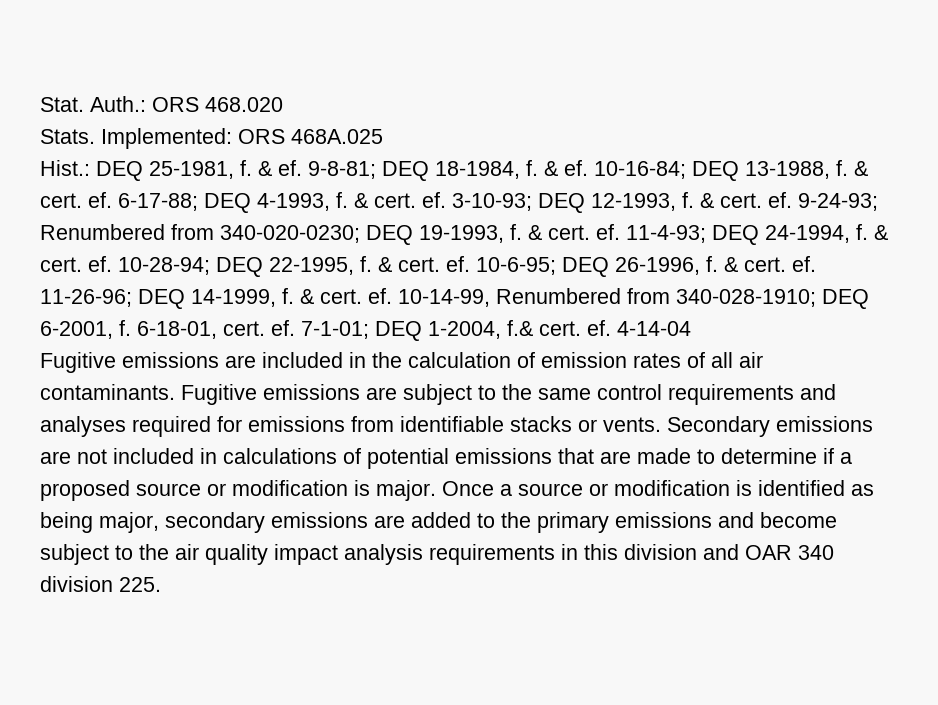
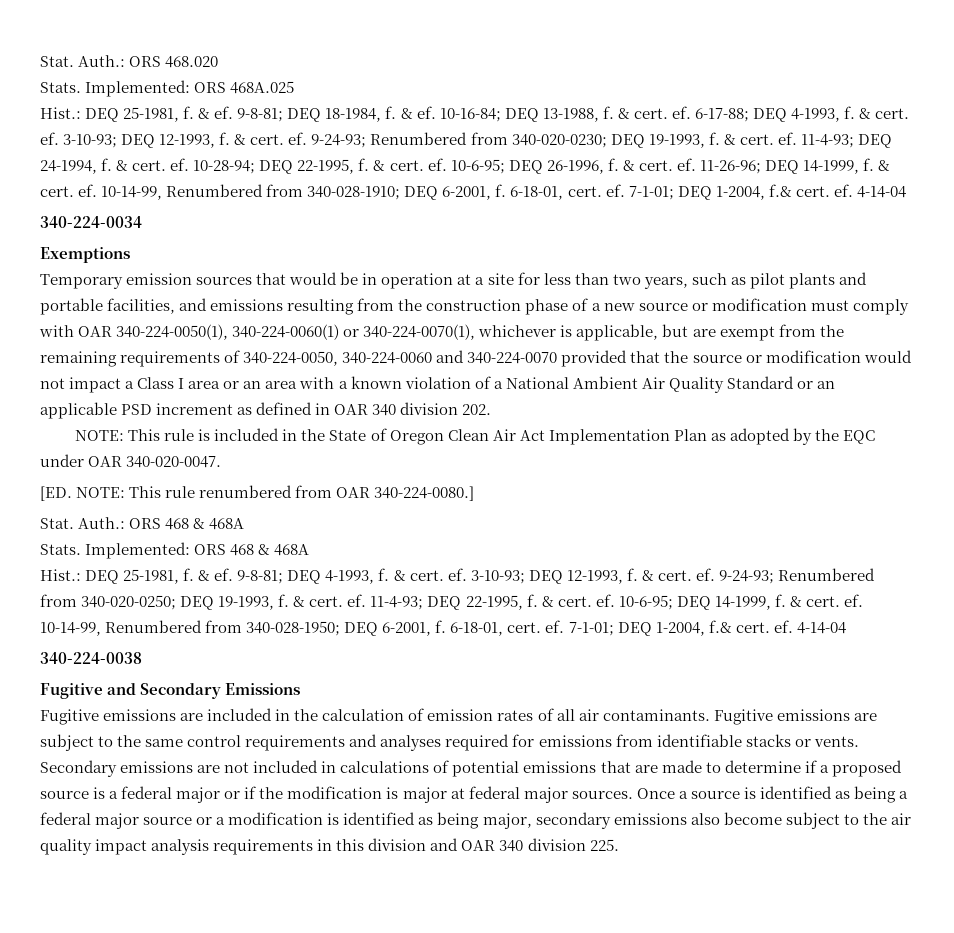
(691, 328) none -> [40,216,142,228] [40,247,130,263] [40,272,867,289] [40,298,909,315] [39,324,844,341] [40,350,912,367] [40,376,836,393] [40,402,492,419] [75,428,876,445] [40,454,222,468] [40,485,475,501] [40,517,245,530] [40,542,310,559] [40,568,876,584] [40,594,864,610] [40,620,846,636] [40,652,142,664] [40,683,301,699] // 340-224-0034 // Exemptions // Temporary emission sources that would be in operation at a site for less than two years, such as pilot plants and portable facilities, and emissions resulting from the construction phase of a new source or modification must comply with OAR 340-224-0050(1), 340-224-0060(1) or 340-224-0070(1), whichever is applicable, but are exempt from the remaining requirements of 340-224-0050, 340-224-0060 and 340-224-0070 provided that the source or modification would not impact a Class I area or an area with a known violation of a National Ambient Air Quality Standard or an applicable PSD increment as defined in OAR 340 division 202. // NOTE: This rule is included in the State of Oregon Clean Air Act Implementation Plan as adopted by the EQC under OAR 340-020-0047. // [ED. NOTE: This rule renumbered from OAR 340-224-0080.] // Stat. Auth.: ORS 468 & 468A // Stats. Implemented: ORS 468 & 468A // Hist.: DEQ 25-1981, f. & ef. 9-8-81; DEQ 4-1993, f. & cert. ef. 3-10-93; DEQ 12-1993, f. & cert. ef. 9-24-93; Renumbered from 340-020-0250; DEQ 19-1993, f. & cert. ef. 11-4-93; DEQ 22-1995, f. & cert. ef. 10-6-95; DEQ 14-1999, f. & cert. ef. 10-14-99, Renumbered from 340-028-1950; DEQ 6-2001, f. 6-18-01, cert. ef. 7-1-01; DEQ 1-2004, f.& cert. ef. 4-14-04 // 340-224-0038 // Fugitive and Secondary Emissions
[207,480,608,501] or modification is major. Once a source or -> [93,786,909,803] [40,812,226,829] is a federal major or if the modification is major at federal major sources. Once a source is identified as being a federal major source or a
[374,512,754,533] are added to the primary emissions and -> [690,813,720,825] also

